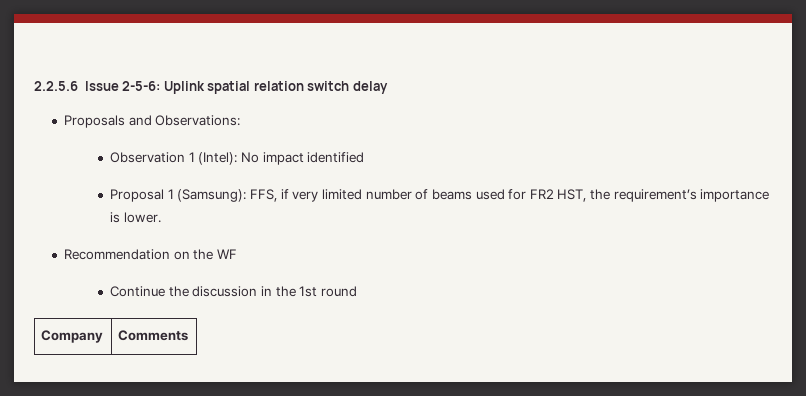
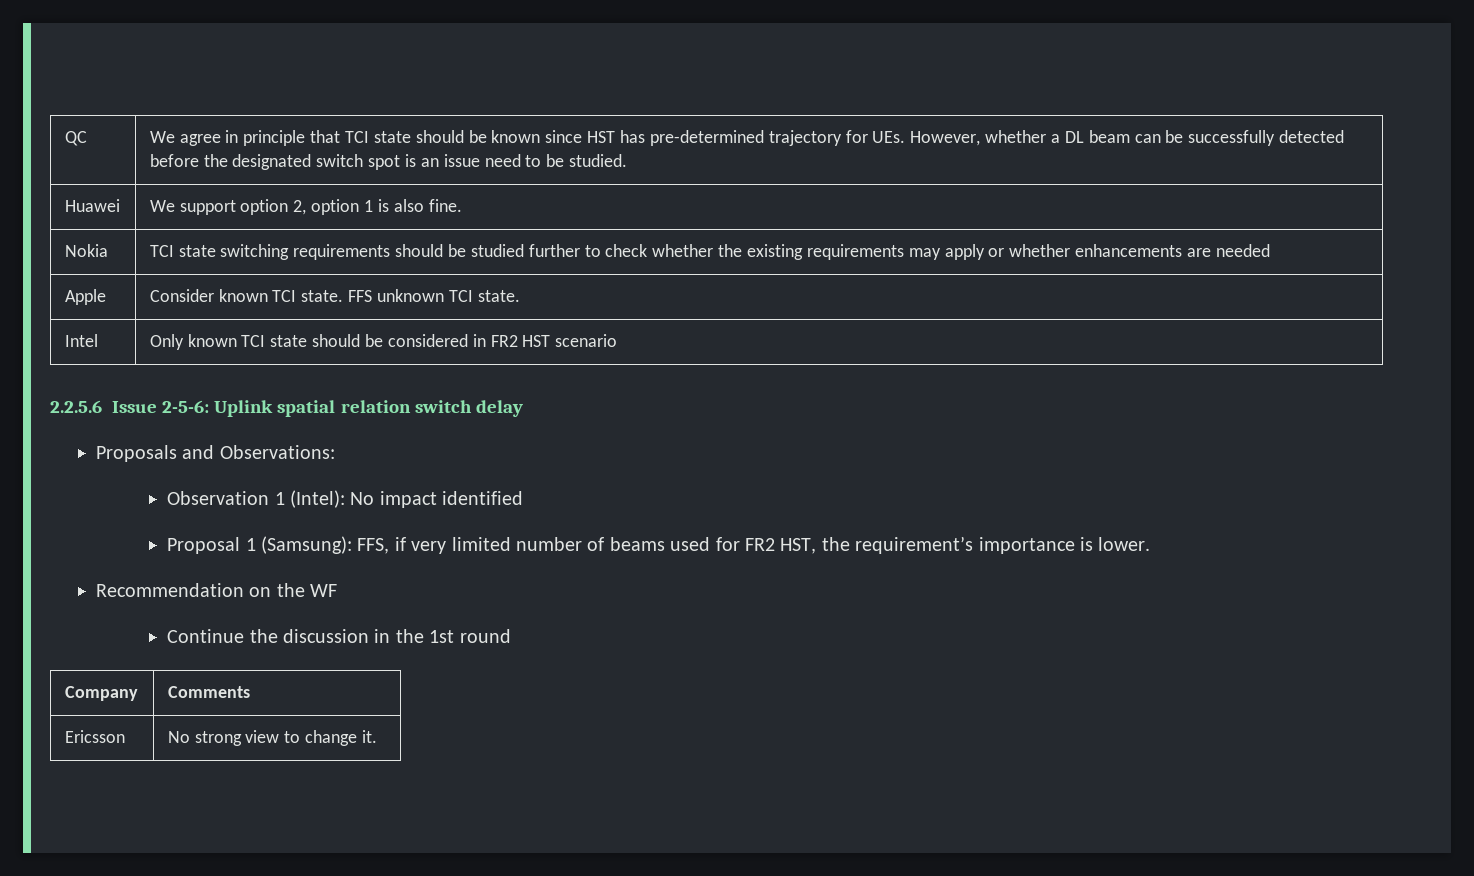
(34, 86) none -> [64,131,87,146] [149,130,1345,146] [149,154,628,170] [64,199,120,212] [149,199,462,215] [64,244,108,257] [149,244,1270,260] [64,289,106,305] [149,289,520,302] [64,334,98,347] [149,334,618,350] QC | We agree in principle that TCI state should be known since HST has pre-determined trajectory for UEs. However, whether a DL beam can be successfully detected before the designated switch spot is an issue need to be studied. // Huawei | We support option 2, option 1 is also fine. // Nokia | TCI state switching requirements should be studied further to check whether the existing requirements may apply or whether enhancements are needed // Apple | Consider known TCI state. FFS unknown TCI state. // Intel | Only known TCI state should be considered in FR2 HST scenario //
(189, 335) none -> [64,730,125,743] [167,730,378,746] // Ericsson | No strong view to change it.

